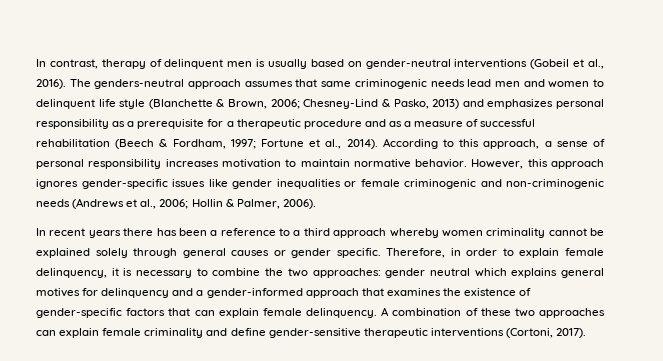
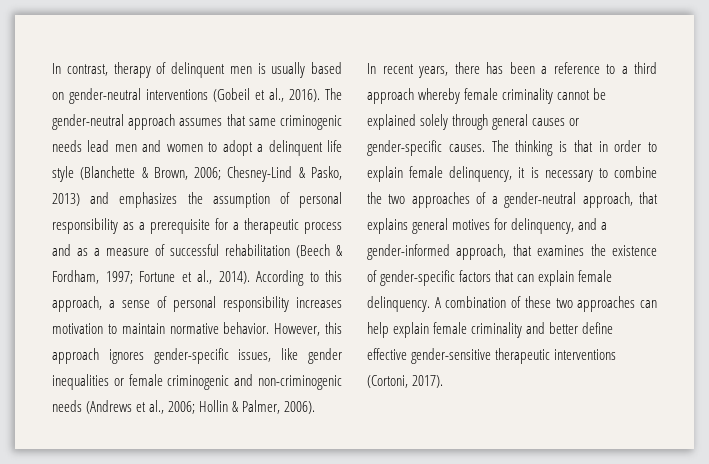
[94,79,185,89] genders-neutral -> [52,114,124,130] gender-neutral
(604, 83) none -> [222,140,264,156] adopt a
(554, 104) none -> [187,192,290,208] the assumption of
[303,119,362,129] procedure -> [304,222,342,234] process
[172,179,205,187] issues -> [238,349,272,362] issues,
[88,230,121,238] years -> [418,66,448,78] years,
[441,230,483,237] women -> [464,88,499,100] female
[291,248,446,258] gender specific. Therefore, -> [367,140,593,156] gender-specific causes. The thinking is that
[312,268,507,278] approaches: gender neutral which -> [411,192,658,208] approaches of a gender-neutral approach, that
[101,288,170,298] delinquency -> [511,218,575,234] delinquency,
[305,288,359,298] approach -> [456,244,507,260] approach,
(56, 333) none -> [367,322,389,338] help
[230,328,266,336] define -> [549,322,614,334] [367,348,407,360] better define effective

